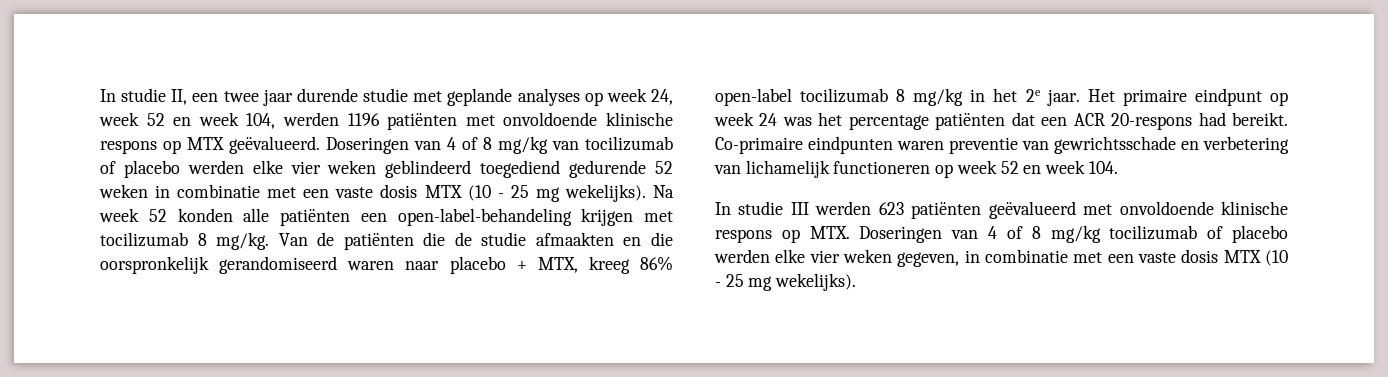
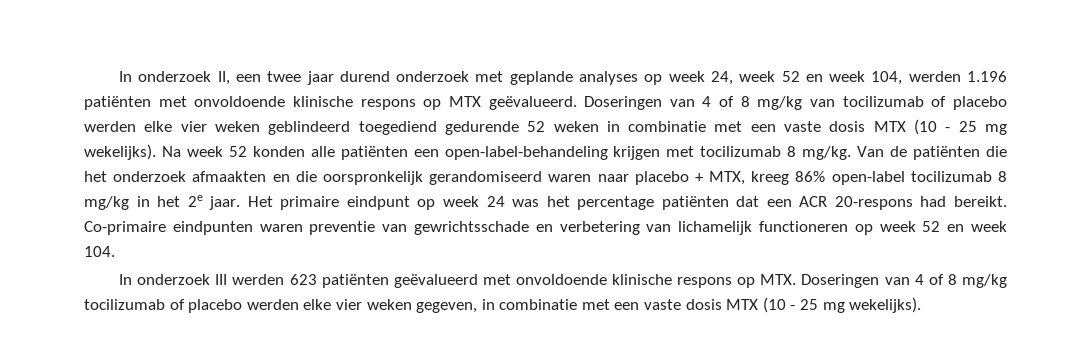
[100,88,167,102] In studie -> [119,71,212,82] In onderzoek
[296,88,409,102] durende studie -> [339,71,470,82] durend onderzoek
[347,113,380,126] 1196 -> [966,71,1007,82] 1.196
[454,232,527,246] de studie -> [84,171,187,182] het onderzoek
[738,201,784,215] studie -> [137,274,211,285] onderzoek

